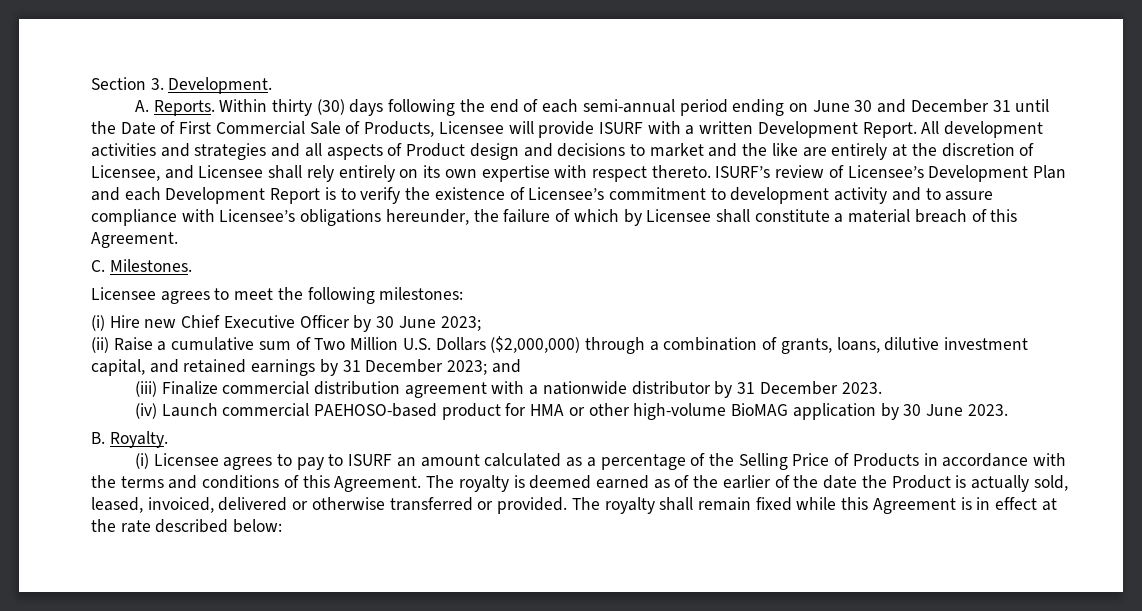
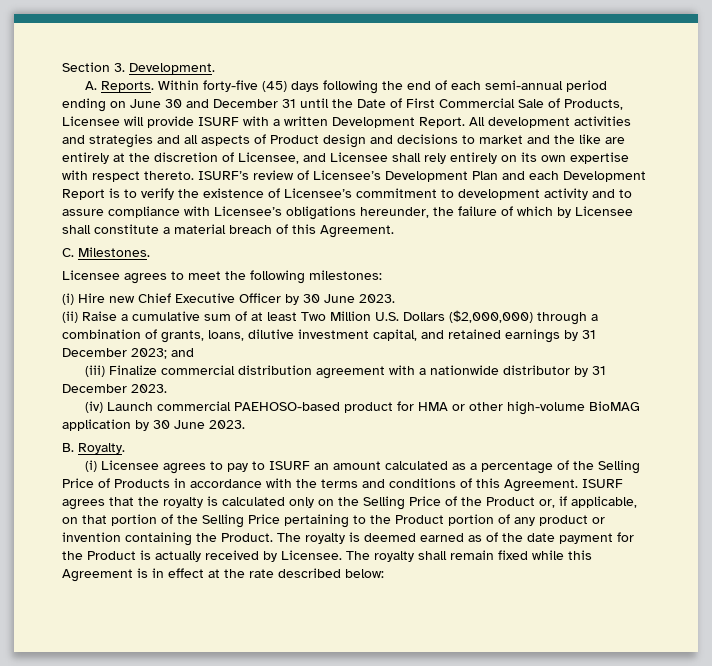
[271,99,345,116] thirty (30) -> [202,80,287,92] forty-five (45)
[440,316,481,331] 2023; -> [359,294,395,303] 2023.
(311, 343) none -> [251,312,297,321] at least
(422, 484) none -> [582,479,623,488] [62,496,637,510] [62,514,605,528] [62,532,273,546] ISURF agrees that the royalty is calculated only on the Selling Price of the Product or, if applicable, on that portion of the Selling Price pertaining to the Product portion of any product or invention containing the Product.
[722,475,1068,492] [91,497,568,514] earlier of the date the Product is actually sold, leased, invoiced, delivered or otherwise transferred or provided. -> [527,532,634,544] [62,550,342,562] date payment for the Product is actually received by Licensee.

